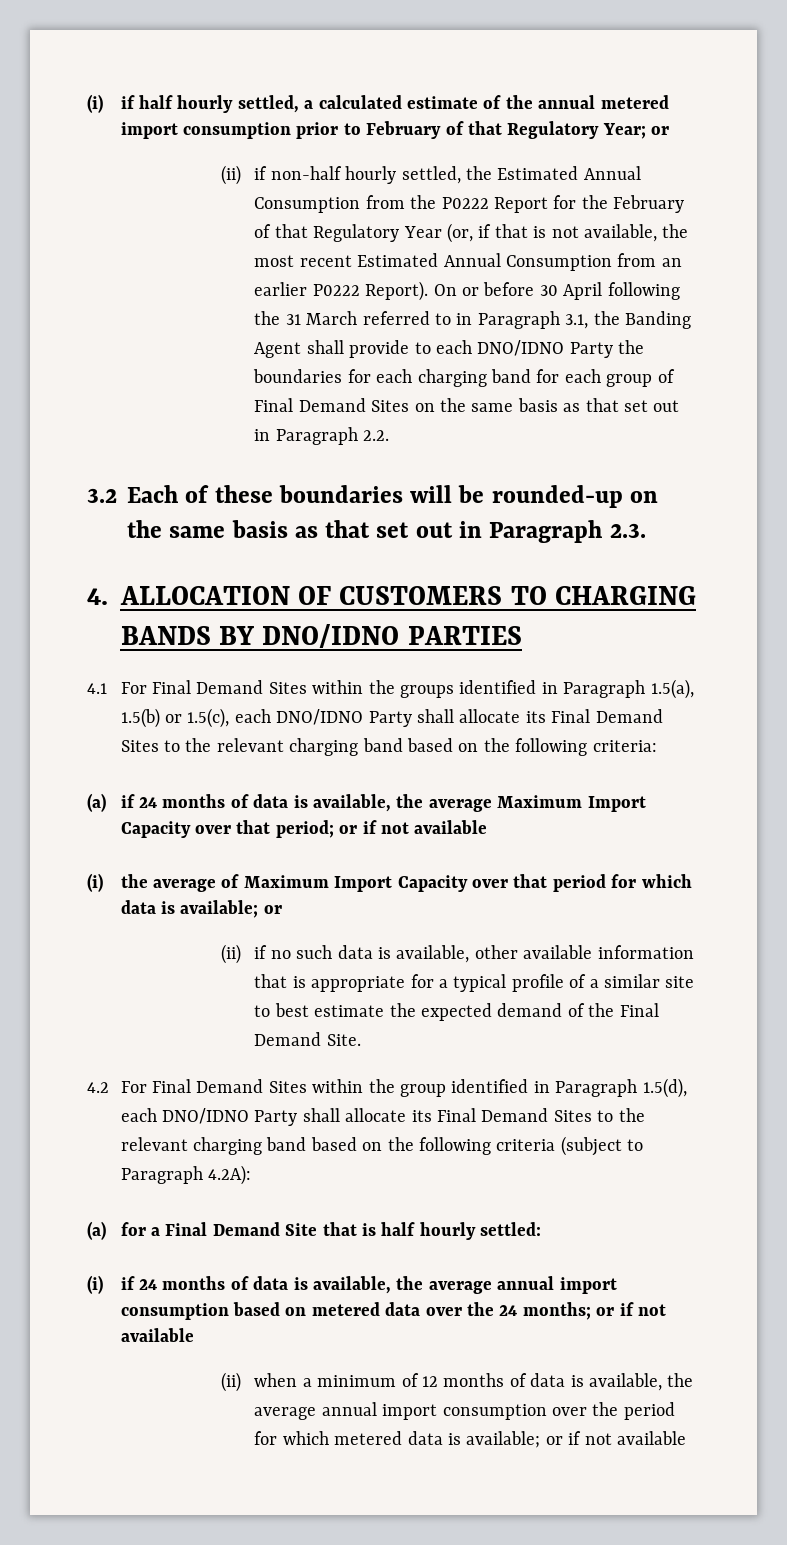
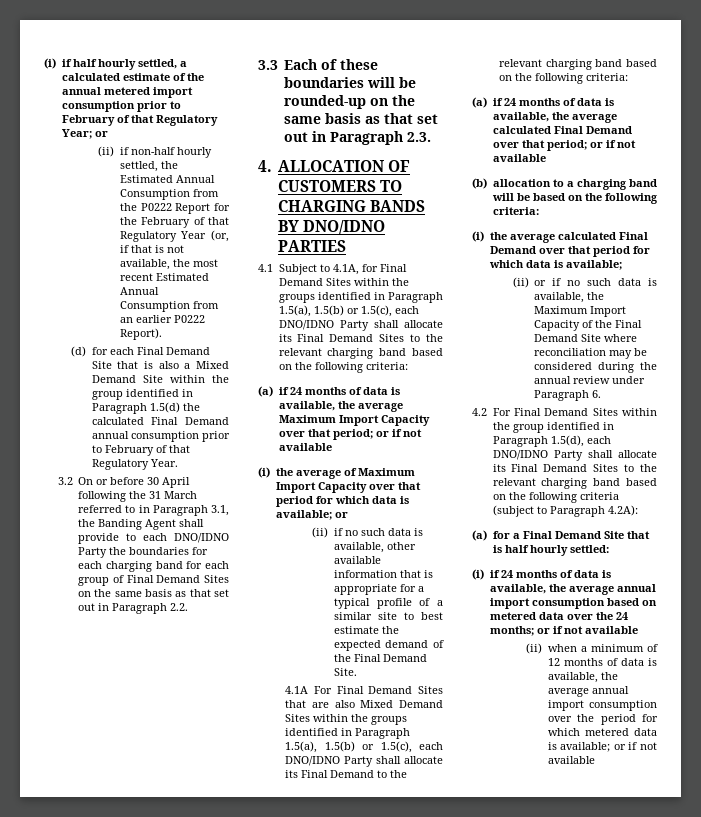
(429, 291) none -> [71,346,210,357] [91,361,230,369] [91,375,229,383] [91,389,193,400] [91,402,200,414] [91,417,229,425] [91,431,230,442] [91,445,190,456] [91,459,178,470] [57,477,73,485] // (d) for each Final Demand Site that is also a Mixed Demand Site within the group identified in Paragraph 1.5(d) the calculated Final Demand annual consumption prior to February of that Regulatory Year. // 3.2
[87,488,117,503] 3.2 -> [258,60,278,70] 3.3
[120,682,147,694] For -> [278,264,378,275] Subject to 4.1A, for
(361, 1040) none -> [285,686,443,694] [285,700,443,708] [285,714,408,725] [285,728,411,739] [285,741,443,753] [285,756,443,767] [285,770,408,778] [499,59,657,70] [499,73,629,84] [472,97,614,108] [492,112,617,123] [492,126,632,134] [492,140,636,151] [492,154,546,162] [472,178,657,190] [491,193,658,204] [492,207,539,215] [472,231,648,243] [489,246,650,257] [488,260,622,270] [512,277,657,288] [534,292,605,303] [534,306,627,317] [534,320,643,331] [534,334,638,342] [534,348,648,359] [534,362,657,373] [534,376,646,384] [534,390,602,401] // 4.1A For Final Demand Sites that are also Mixed Demand Sites within the groups identified in Paragraph 1.5(a), 1.5(b) or 1.5(c), each DNO/IDNO Party shall allocate its Final Demand to the relevant charging band based on the following criteria: // (a) if 24 months of data is available, the average calculated Final Demand over that period; or if not available // (b) allocation to a charging band will be based on the following criteria: // (i) the average calculated Final Demand over that period for which data is available; // (ii) or if no such data is available, the Maximum Import Capacity of the Final Demand Site where reconciliation may be considered during the annual review under Paragraph 6.

